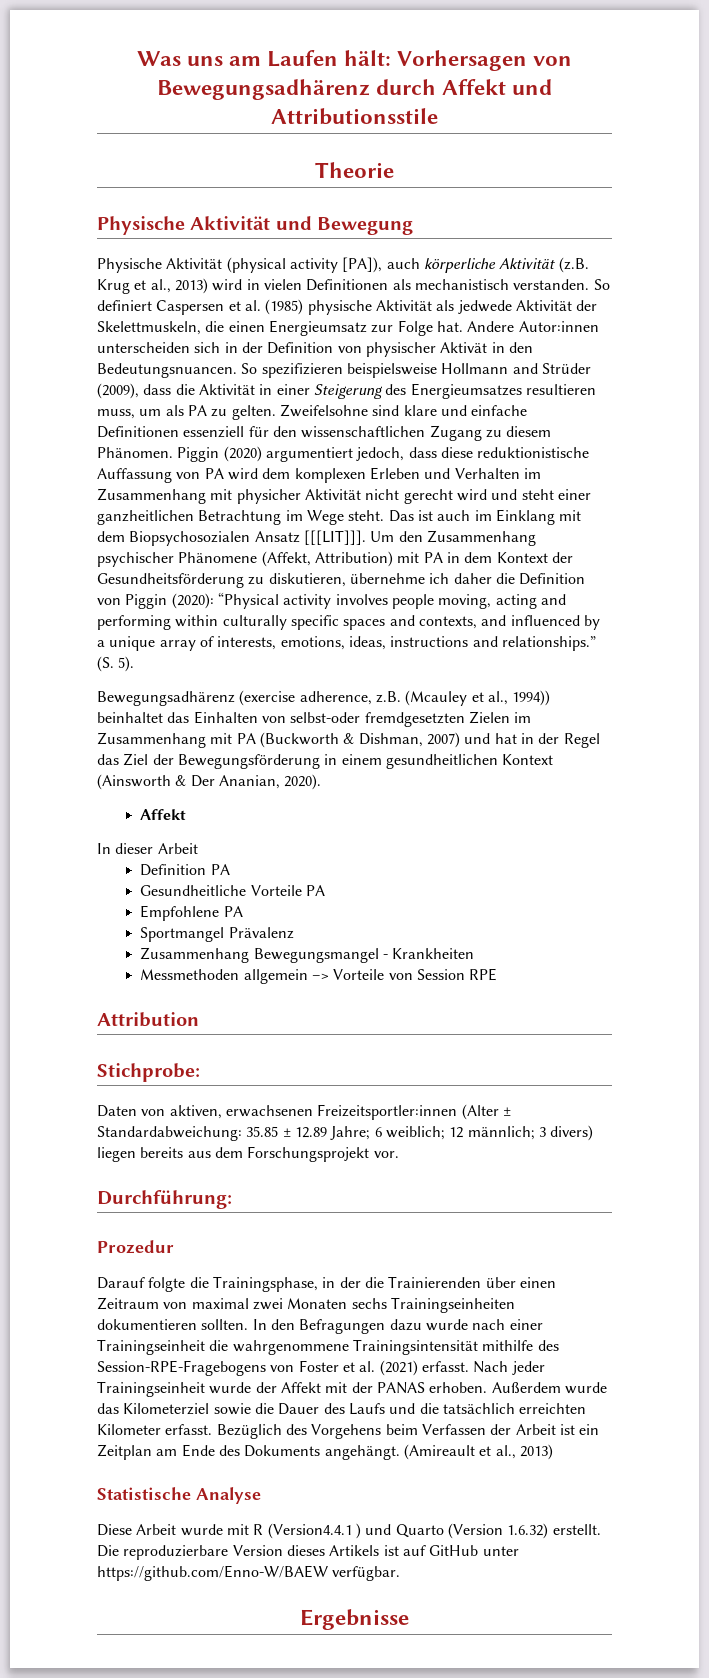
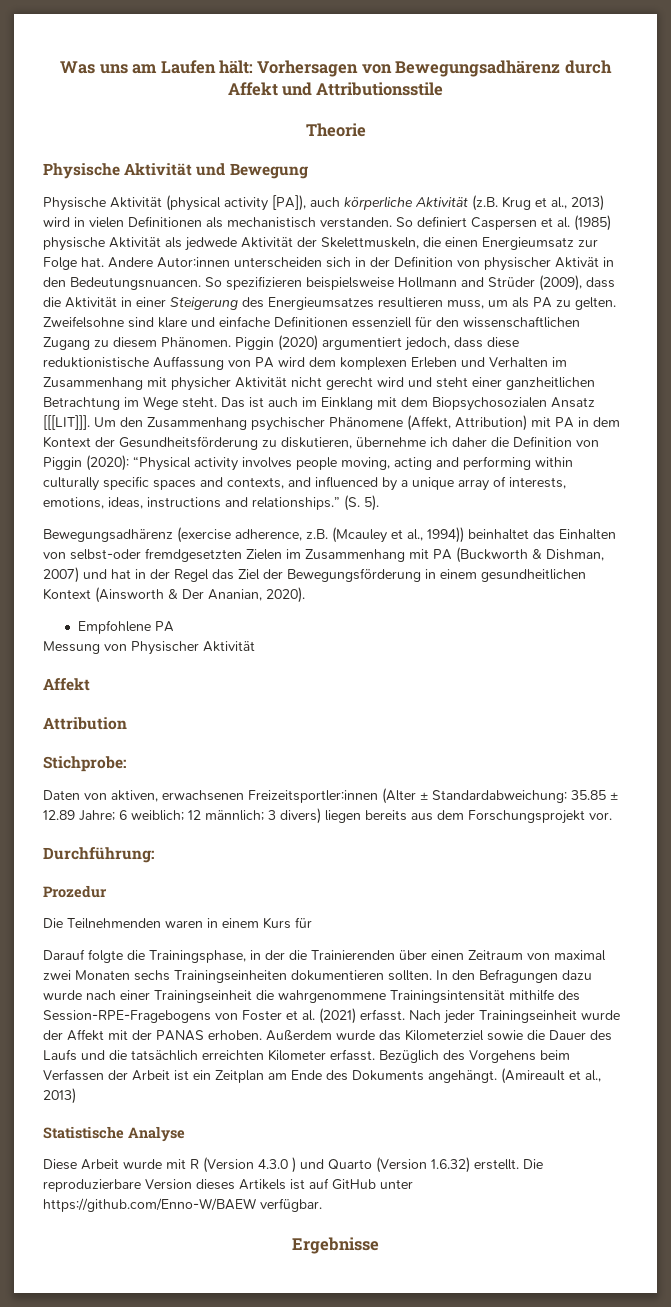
[140,809,187,820] [97,843,198,854] [140,864,230,876] [140,885,326,896] [140,905,243,921] [140,927,294,942] [140,947,475,963] [140,968,498,984] Affekt // In dieser Arbeit // Definition PA // Gesundheitliche Vorteile PA // Empfohlene PA // Sportmangel Prävalenz // Zusammenhang Bewegungsmangel - Krankheiten // Messmethoden allgemein –> Vorteile von Session RPE -> [77,620,174,634] [43,641,255,655] [43,678,90,691] Empfohlene PA // Messung von Physischer Aktivität // Affekt
(174, 1247) none -> [43,917,312,929] // Die Teilnehmenden waren in einem Kurs für
[267,1523,352,1539] (Version4.4.1 -> [203,1157,288,1173] (Version 4.3.0

